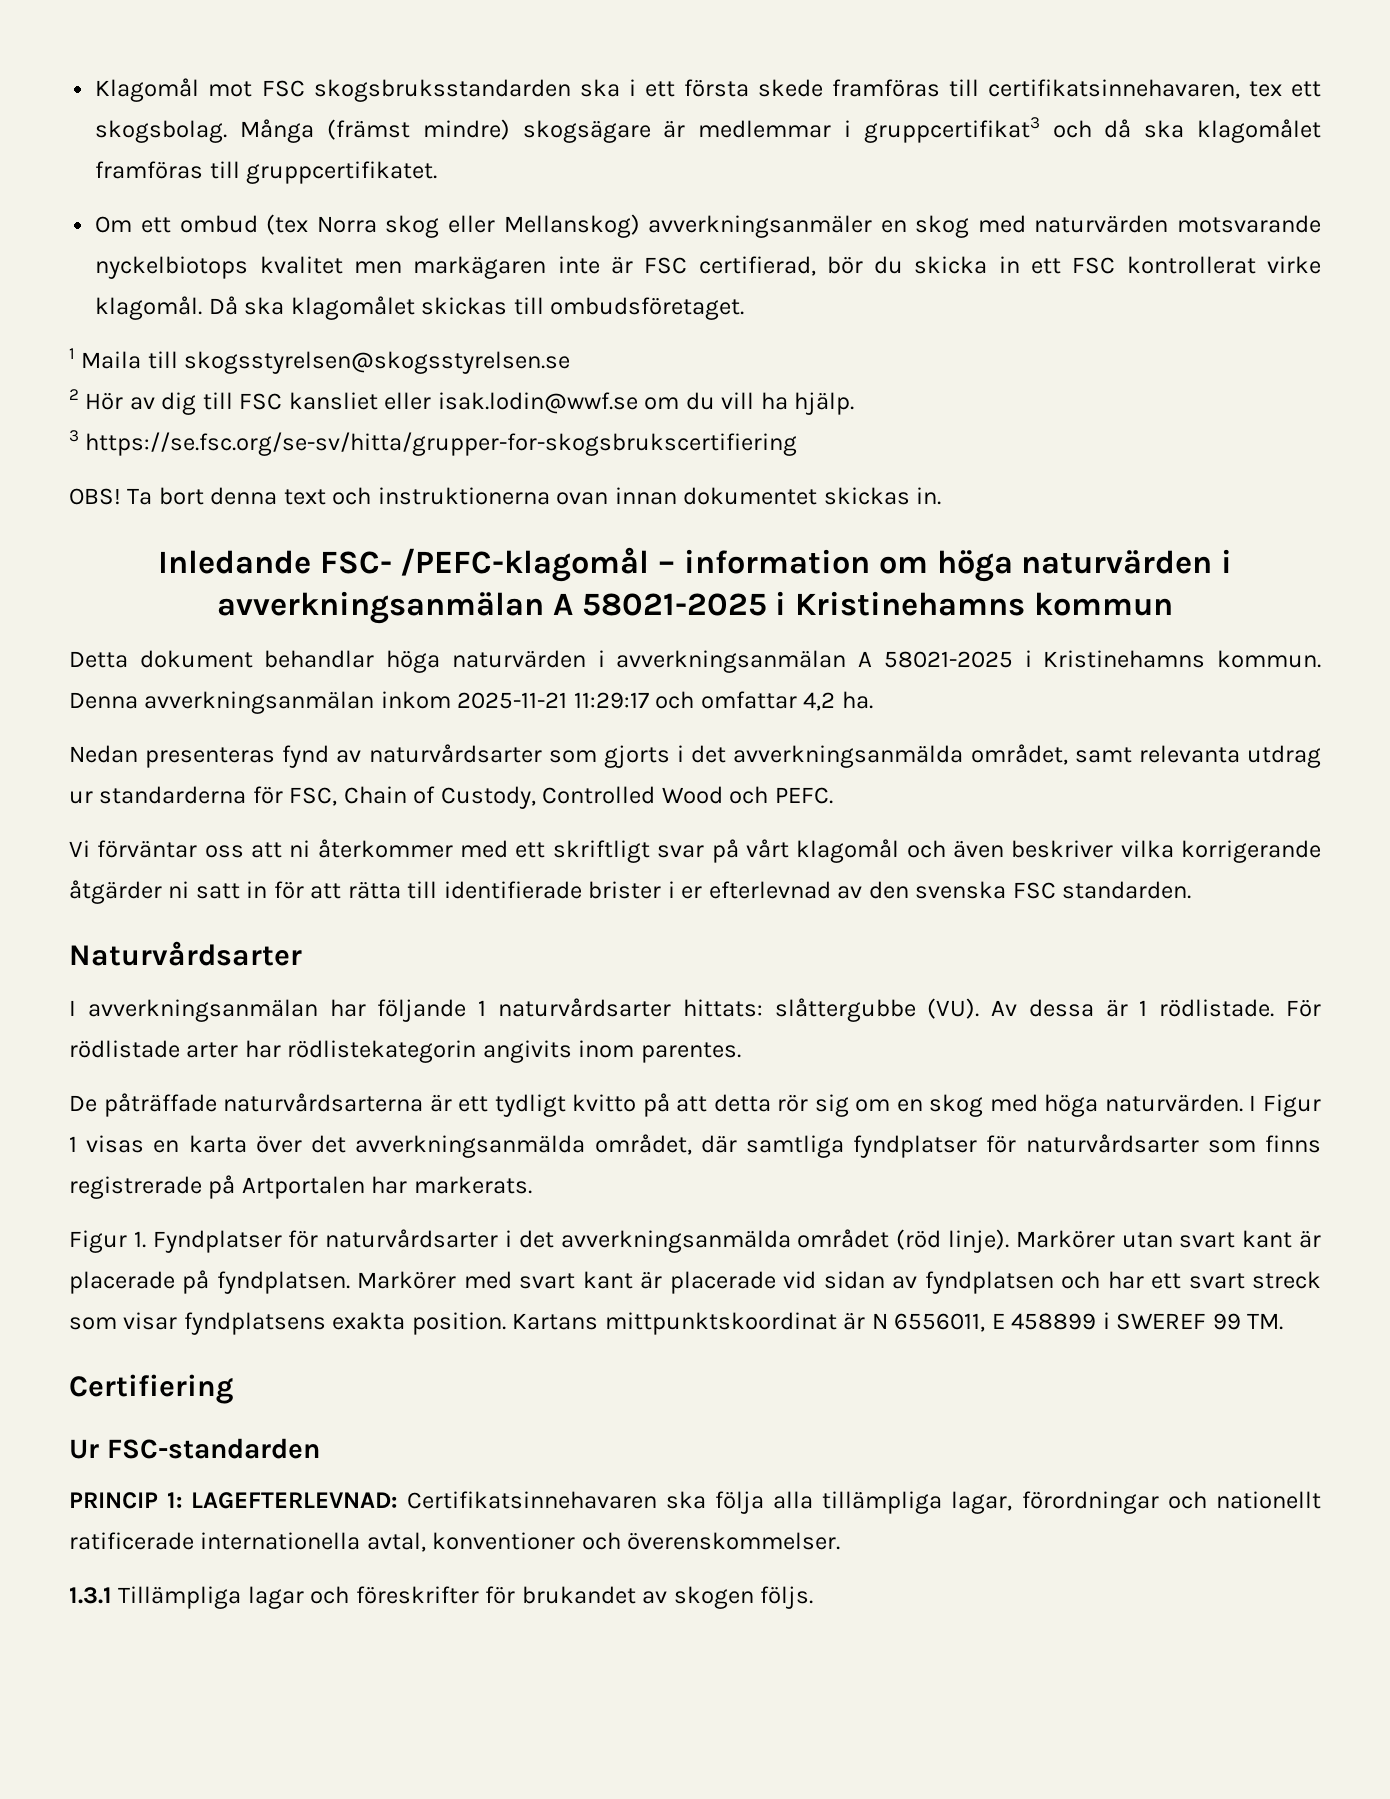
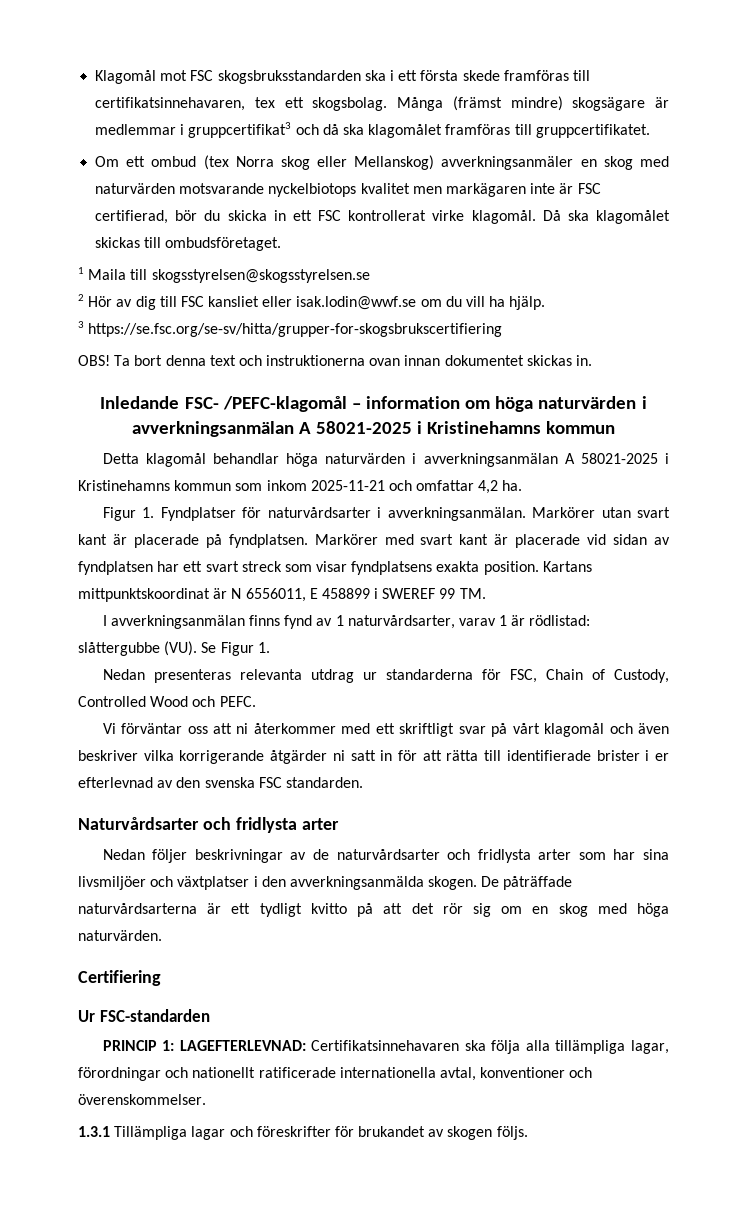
[139,650,253,668] dokument -> [145,453,206,467] klagomål
[1217,650,1322,668] [69,691,375,714] kommun. Denna avverkningsanmälan -> [174,480,263,491] kommun som
[573,692,649,709] 11:29:17 -> (385, 485) none
[69,744,1132,768] Nedan presenteras fynd av naturvårdsarter som gjorts i det avverkningsanmälda området, samt -> [102,507,671,521] [78,534,670,548] [78,561,592,575] [78,588,486,602] [102,615,591,629] [78,641,270,656] [102,669,231,683] Figur 1. Fyndplatser för naturvårdsarter i avverkningsanmälan. Markörer utan svart kant är placerade på fyndplatsen. Markörer med svart kant är placerade vid sidan av fyndplatsen har ett svart streck som visar fyndplatsens exakta position. Kartans mittpunktskoordinat är N 6556011, E 458899 i SWEREF 99 TM. // I avverkningsanmälan finns fynd av 1 naturvårdsarter, varav 1 är rödlistad: slåttergubbe (VU). Se Figur 1. // Nedan presenteras
[69,998,1321,1022] [69,1040,741,1063] // I avverkningsanmälan har följande 1 naturvårdsarter hittats: slåttergubbe (VU). Av dessa är 1 rödlistade. För rödlistade arter har rödlistekategorin angivits inom parentes. // -> [202,817,339,833] [102,849,669,863] [78,876,478,890] och fridlysta arter // Nedan följer beskrivningar av de naturvårdsarter och fridlysta arter som har sina livsmiljöer och växtplatser i den avverkningsanmälda skogen.
[713,1094,771,1112] detta -> [411,903,434,914] det
[1249,1094,1321,1117] [69,1134,1321,1158] [69,1175,532,1199] [69,1229,1321,1253] [69,1270,1322,1294] [69,1312,1284,1335] I Figur 1 visas en karta över det avverkningsanmälda området, där samtliga fyndplatser för naturvårdsarter som finns registrerade på Artportalen har markerats. // Figur 1. Fyndplatser för naturvårdsarter i det avverkningsanmälda området (röd linje). Markörer utan svart kant är placerade på fyndplatsen. Markörer med svart kant är placerade vid sidan av fyndplatsen och har ett svart streck som visar fyndplatsens exakta position. Kartans mittpunktskoordinat är N 6556011, E 458899 i SWEREF 99 TM. -> (162, 935) none

